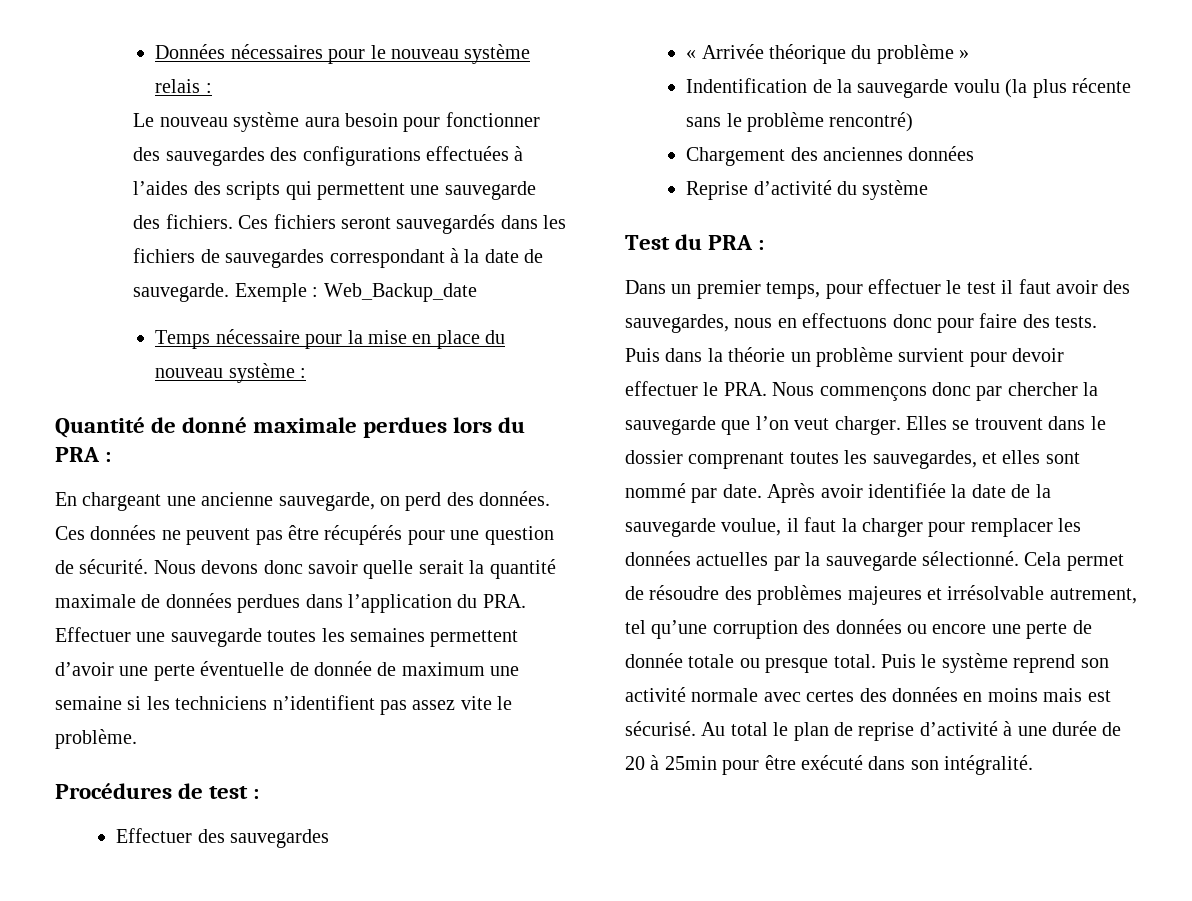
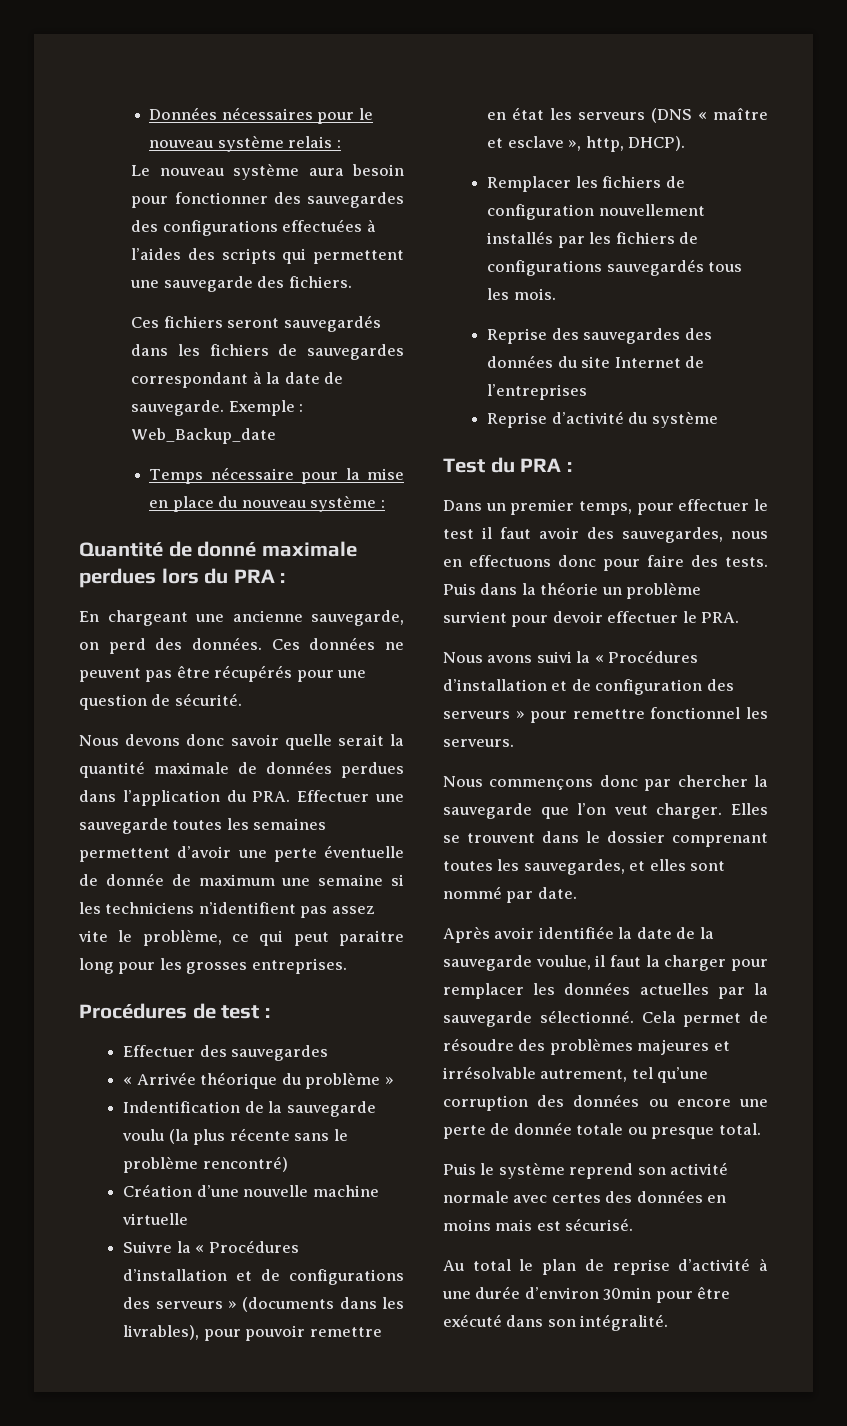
(233, 221) none -> (352, 282) //
(149, 566) none -> (242, 699) //
[55,729,137,749] problème. -> [142,929,404,946] [79,958,347,974] problème, ce qui peut paraitre long pour les grosses entreprises.
[686,146,975,166] Chargement des anciennes données -> [123,1184,379,1197] [122,1213,189,1225] [123,1240,299,1253] [123,1269,404,1285] [123,1297,404,1312] [123,1325,382,1341] [487,107,768,123] [487,136,686,152] [487,176,685,192] [487,204,705,220] [487,231,699,248] [487,259,743,276] [487,288,556,300] [487,328,712,344] [487,355,705,368] [487,384,588,400] Création d’une nouvelle machine virtuelle // Suivre la « Procédures d’installation et de configurations des serveurs » (documents dans les livrables), pour pouvoir remettre en état les serveurs (DNS « maître et esclave », http, DHCP). // Remplacer les fichiers de configuration nouvellement installés par les fichiers de configurations sauvegardés tous les mois. // Reprise des sauvegardes des données du site Internet de l’entreprises
(767, 389) none -> [443,650,699,663] [443,679,734,695] [443,707,768,723] [443,739,514,747] // Nous avons suivi la « Procédures d’installation et de configuration des serveurs » pour remettre fonctionnel les serveurs. //
(762, 491) none -> (577, 893) //
(876, 661) none -> (761, 1129) //
(696, 728) none -> (634, 1224) //
[1102,722,1122,736] [625,755,717,770] de 20 à 25min -> [524,1287,652,1300] d’environ 30min

